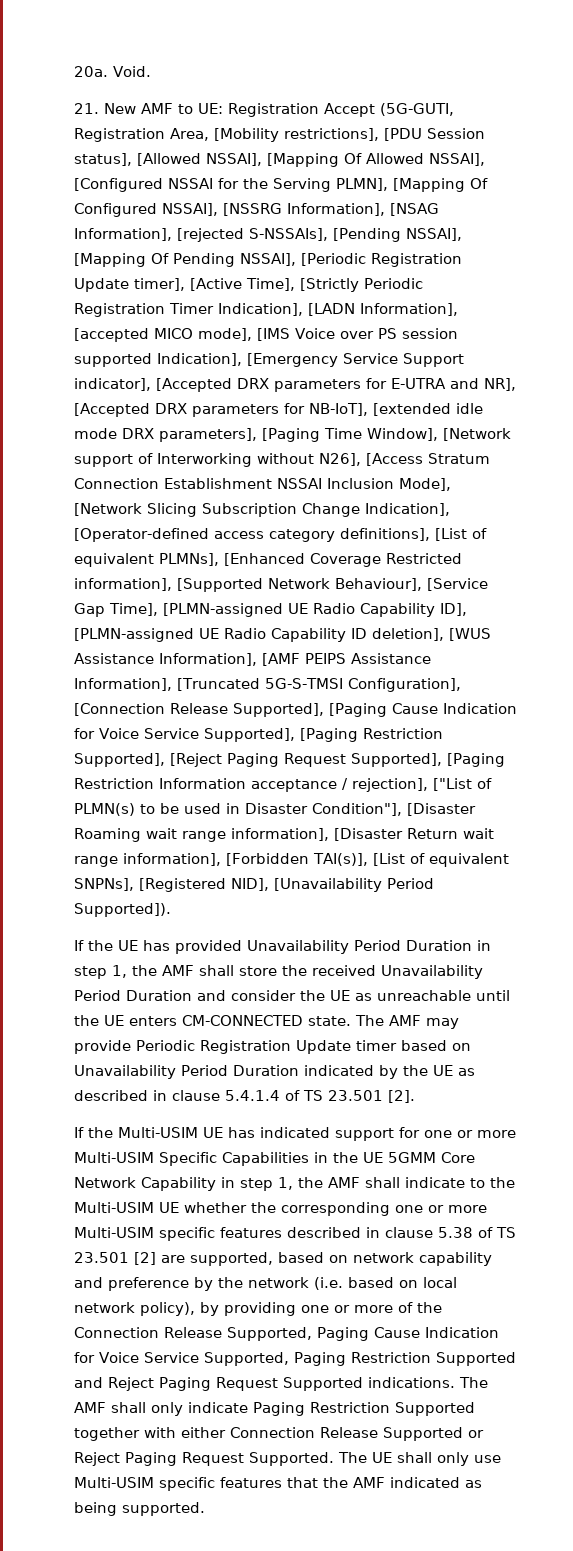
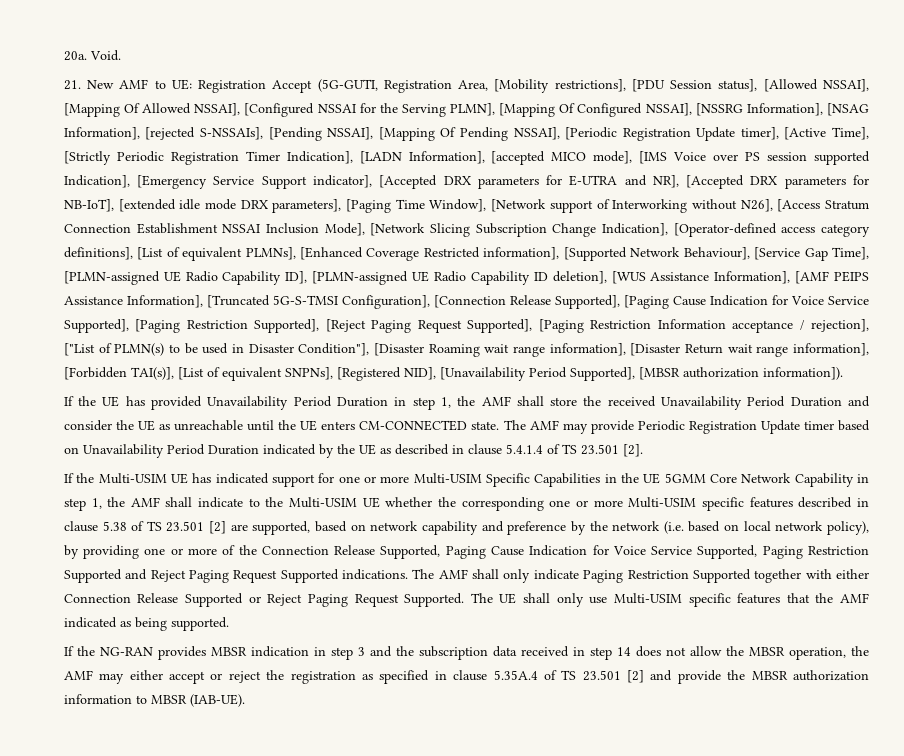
[73,903,171,917] Supported]). -> [569,367,843,381] Supported], [MBSR authorization information]).
(205, 1509) none -> [63,646,870,660] [63,670,869,684] [63,694,245,707] // If the NG-RAN provides MBSR indication in step 3 and the subscription data received in step 14 does not allow the MBSR operation, the AMF may either accept or reject the registration as specified in clause 5.35A.4 of TS 23.501 [2] and provide the MBSR authorization information to MBSR (IAB-UE).

